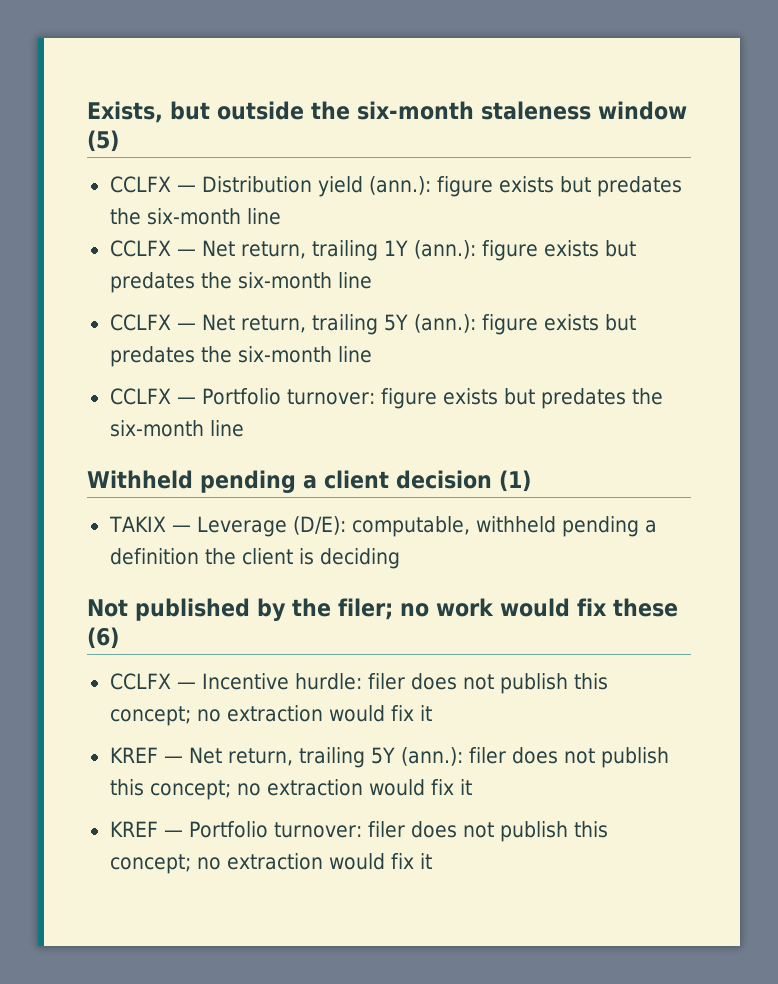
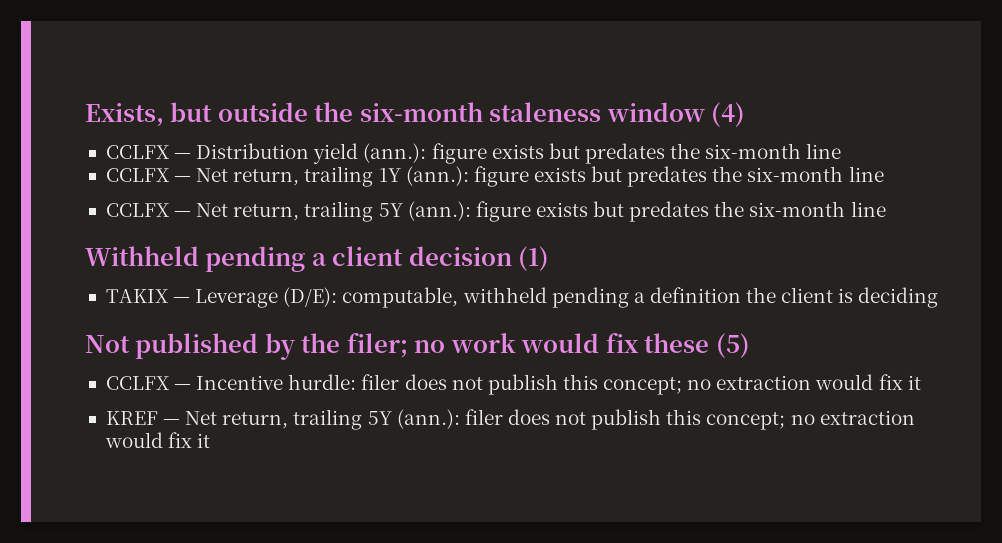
[87,130,119,152] (5) -> [711,102,746,127] (4)
[109,388,663,409] [109,420,244,437] // CCLFX — Portfolio turnover: figure exists but predates the six-month line -> (886, 209) none
[87,627,119,649] (6) -> [715,333,750,358] (5)
[109,821,608,842] [109,853,432,874] // KREF — Portfolio turnover: filer does not publish this concept; no extraction would fix it -> (211, 440) none

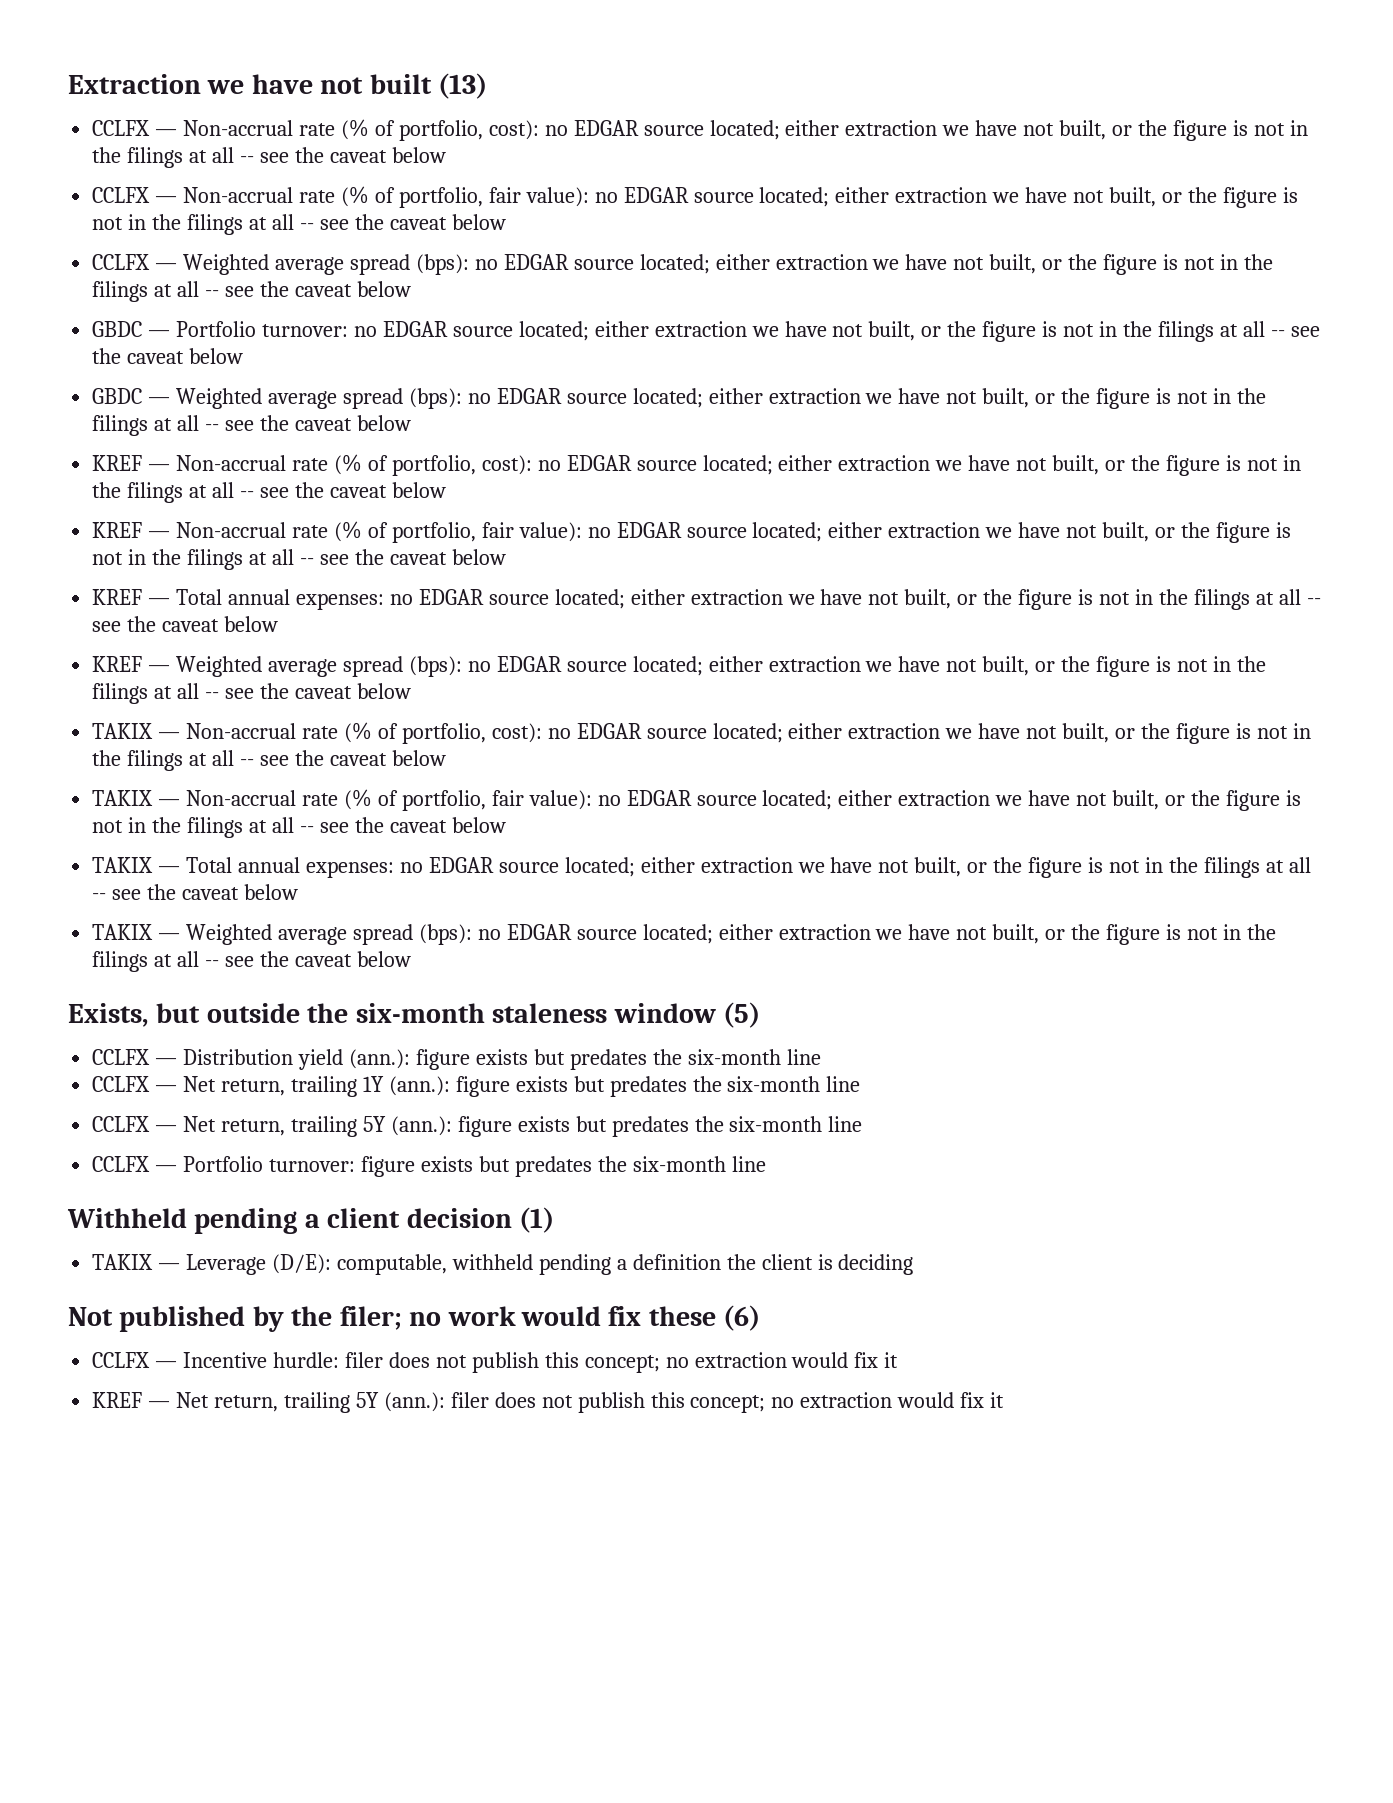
(85, 114) none -> [68,73,488,99] [92,119,1308,141] [92,147,446,168] [92,186,1298,208] [92,214,506,235] [92,254,1273,275] [92,281,411,302] [92,321,1320,342] [92,348,244,364] [92,388,1266,409] [92,415,411,436] [92,454,1301,476] [92,482,446,503] [92,521,1291,543] [92,549,506,570] [92,589,1321,610] [92,616,279,632] [92,656,1266,677] [92,683,411,704] [92,722,1311,744] [92,750,446,771] [92,789,1301,811] [92,817,506,838] [92,857,1311,878] [92,884,298,900] [92,924,1276,945] [92,951,411,972] Extraction we have not built (13) // CCLFX — Non-accrual rate (% of portfolio, cost): no EDGAR source located; either extraction we have not built, or the figure is not in the filings at all -- see the caveat below // CCLFX — Non-accrual rate (% of portfolio, fair value): no EDGAR source located; either extraction we have not built, or the figure is not in the filings at all -- see the caveat below // CCLFX — Weighted average spread (bps): no EDGAR source located; either extraction we have not built, or the figure is not in the filings at all -- see the caveat below // GBDC — Portfolio turnover: no EDGAR source located; either extraction we have not built, or the figure is not in the filings at all -- see the caveat below // GBDC — Weighted average spread (bps): no EDGAR source located; either extraction we have not built, or the figure is not in the filings at all -- see the caveat below // KREF — Non-accrual rate (% of portfolio, cost): no EDGAR source located; either extraction we have not built, or the figure is not in the filings at all -- see the caveat below // KREF — Non-accrual rate (% of portfolio, fair value): no EDGAR source located; either extraction we have not built, or the figure is not in the filings at all -- see the caveat below // KREF — Total annual expenses: no EDGAR source located; either extraction we have not built, or the figure is not in the filings at all -- see the caveat below // KREF — Weighted average spread (bps): no EDGAR source located; either extraction we have not built, or the figure is not in the filings at all -- see the caveat below // TAKIX — Non-accrual rate (% of portfolio, cost): no EDGAR source located; either extraction we have not built, or the figure is not in the filings at all -- see the caveat below // TAKIX — Non-accrual rate (% of portfolio, fair value): no EDGAR source located; either extraction we have not built, or the figure is not in the filings at all -- see the caveat below // TAKIX — Total annual expenses: no EDGAR source located; either extraction we have not built, or the figure is not in the filings at all -- see the caveat below // TAKIX — Weighted average spread (bps): no EDGAR source located; either extraction we have not built, or the figure is not in the filings at all -- see the caveat below //
[711,102,746,127] (4) -> [722,1002,760,1028] (5)
(886, 209) none -> [92,1156,766,1177] // CCLFX — Portfolio turnover: figure exists but predates the six-month line
[715,333,750,358] (5) -> [723,1305,761,1331] (6)

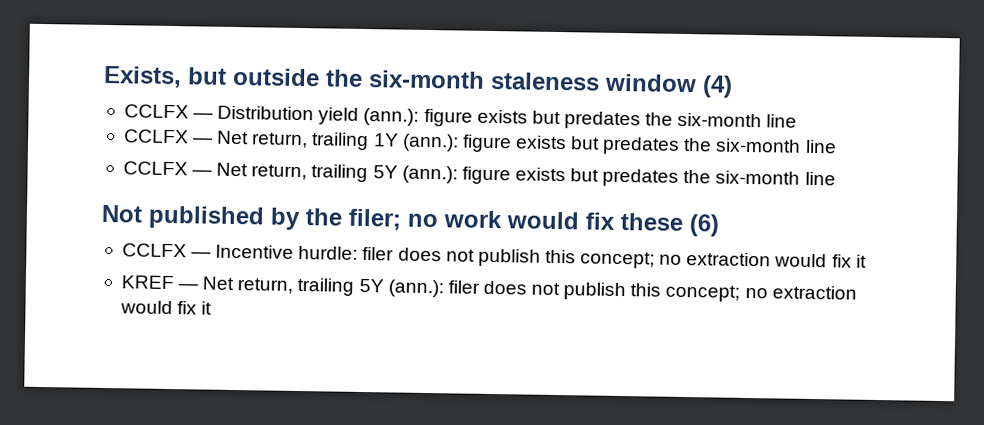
[68,73,488,99] [92,119,1308,141] [92,147,446,168] [92,186,1298,208] [92,214,506,235] [92,254,1273,275] [92,281,411,302] [92,321,1320,342] [92,348,244,364] [92,388,1266,409] [92,415,411,436] [92,454,1301,476] [92,482,446,503] [92,521,1291,543] [92,549,506,570] [92,589,1321,610] [92,616,279,632] [92,656,1266,677] [92,683,411,704] [92,722,1311,744] [92,750,446,771] [92,789,1301,811] [92,817,506,838] [92,857,1311,878] [92,884,298,900] [92,924,1276,945] [92,951,411,972] Extraction we have not built (13) // CCLFX — Non-accrual rate (% of portfolio, cost): no EDGAR source located; either extraction we have not built, or the figure is not in the filings at all -- see the caveat below // CCLFX — Non-accrual rate (% of portfolio, fair value): no EDGAR source located; either extraction we have not built, or the figure is not in the filings at all -- see the caveat below // CCLFX — Weighted average spread (bps): no EDGAR source located; either extraction we have not built, or the figure is not in the filings at all -- see the caveat below // GBDC — Portfolio turnover: no EDGAR source located; either extraction we have not built, or the figure is not in the filings at all -- see the caveat below // GBDC — Weighted average spread (bps): no EDGAR source located; either extraction we have not built, or the figure is not in the filings at all -- see the caveat below // KREF — Non-accrual rate (% of portfolio, cost): no EDGAR source located; either extraction we have not built, or the figure is not in the filings at all -- see the caveat below // KREF — Non-accrual rate (% of portfolio, fair value): no EDGAR source located; either extraction we have not built, or the figure is not in the filings at all -- see the caveat below // KREF — Total annual expenses: no EDGAR source located; either extraction we have not built, or the figure is not in the filings at all -- see the caveat below // KREF — Weighted average spread (bps): no EDGAR source located; either extraction we have not built, or the figure is not in the filings at all -- see the caveat below // TAKIX — Non-accrual rate (% of portfolio, cost): no EDGAR source located; either extraction we have not built, or the figure is not in the filings at all -- see the caveat below // TAKIX — Non-accrual rate (% of portfolio, fair value): no EDGAR source located; either extraction we have not built, or the figure is not in the filings at all -- see the caveat below // TAKIX — Total annual expenses: no EDGAR source located; either extraction we have not built, or the figure is not in the filings at all -- see the caveat below // TAKIX — Weighted average spread (bps): no EDGAR source located; either extraction we have not built, or the figure is not in the filings at all -- see the caveat below // -> (103, 77) none
[722,1002,760,1028] (5) -> [702,75,733,98] (4)
[92,1156,766,1177] [67,1207,555,1234] [92,1254,914,1275] // CCLFX — Portfolio turnover: figure exists but predates the six-month line // Withheld pending a client decision (1) // TAKIX — Leverage (D/E): computable, withheld pending a definition the client is deciding -> (836, 178) none

